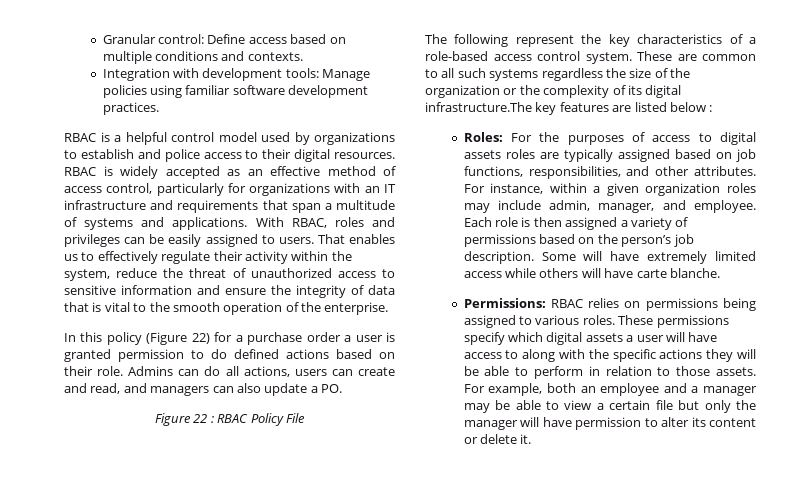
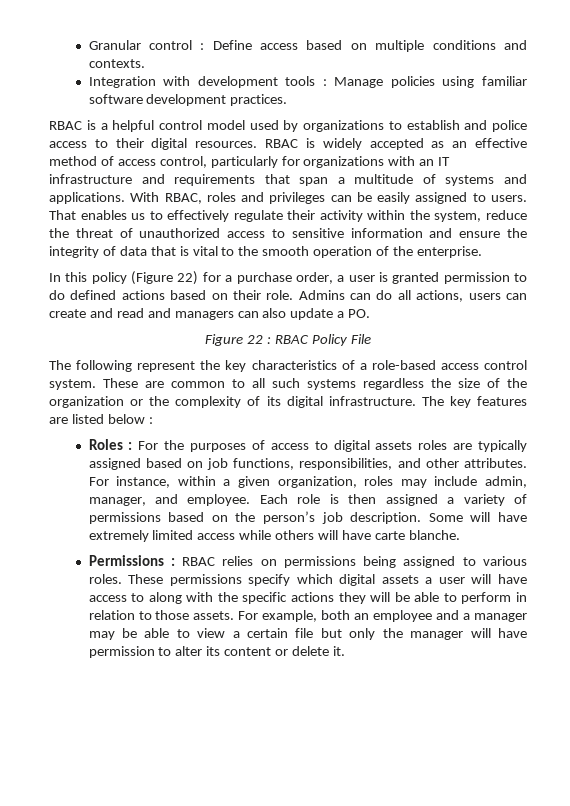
[158,34,205,44] control: -> [148,40,205,50] control :
[285,68,319,78] tools: -> [285,76,327,86] tools :
[306,332,341,342] order -> [295,272,333,284] order,
[90,383,121,394] read, -> [116,308,144,318] read
[425,102,532,112] infrastructure.The -> [328,396,444,406] infrastructure. The
[463,132,503,142] Roles: -> [88,439,133,450] Roles :
[645,183,721,196] organization -> [277,476,357,488] organization,
[463,298,546,308] Permissions: -> [88,555,175,566] Permissions :

